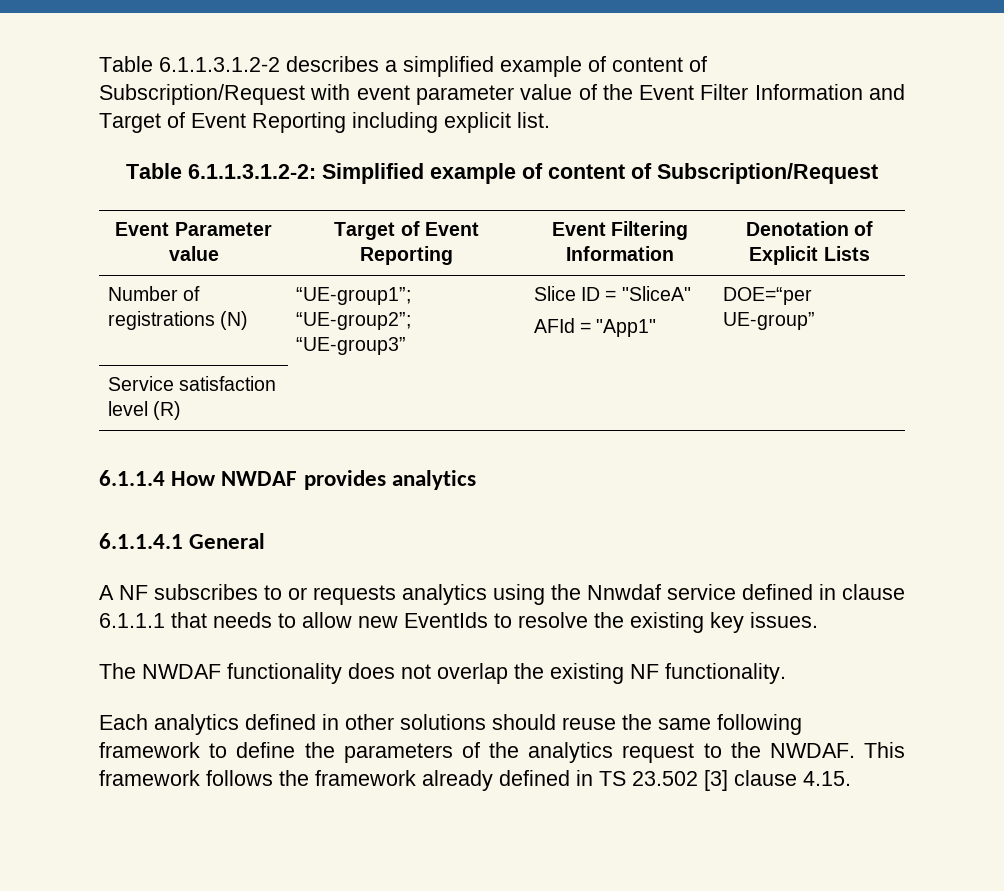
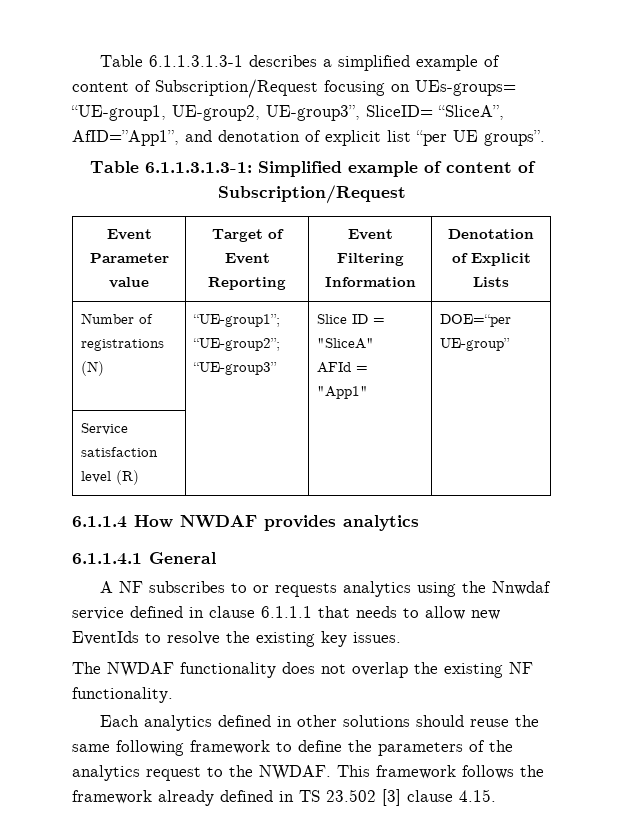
[99,56,280,72] Table 6.1.1.3.1.2-2 -> [99,55,243,67] Table 6.1.1.3.1.3-1
[310,84,905,105] [99,112,550,133] [126,163,316,179] with event parameter value of the Event Filter Information and Target of Event Reporting including explicit list. // Table 6.1.1.3.1.2-2: -> [324,80,516,96] [71,105,504,121] [72,130,545,146] [89,161,252,173] focusing on UEs-groups= “UE-group1, UE-group2, UE-group3”, SliceID= “SliceA”, AfID=”App1”, and denotation of explicit list “per UE groups”. // Table 6.1.1.3.1.3-1:

